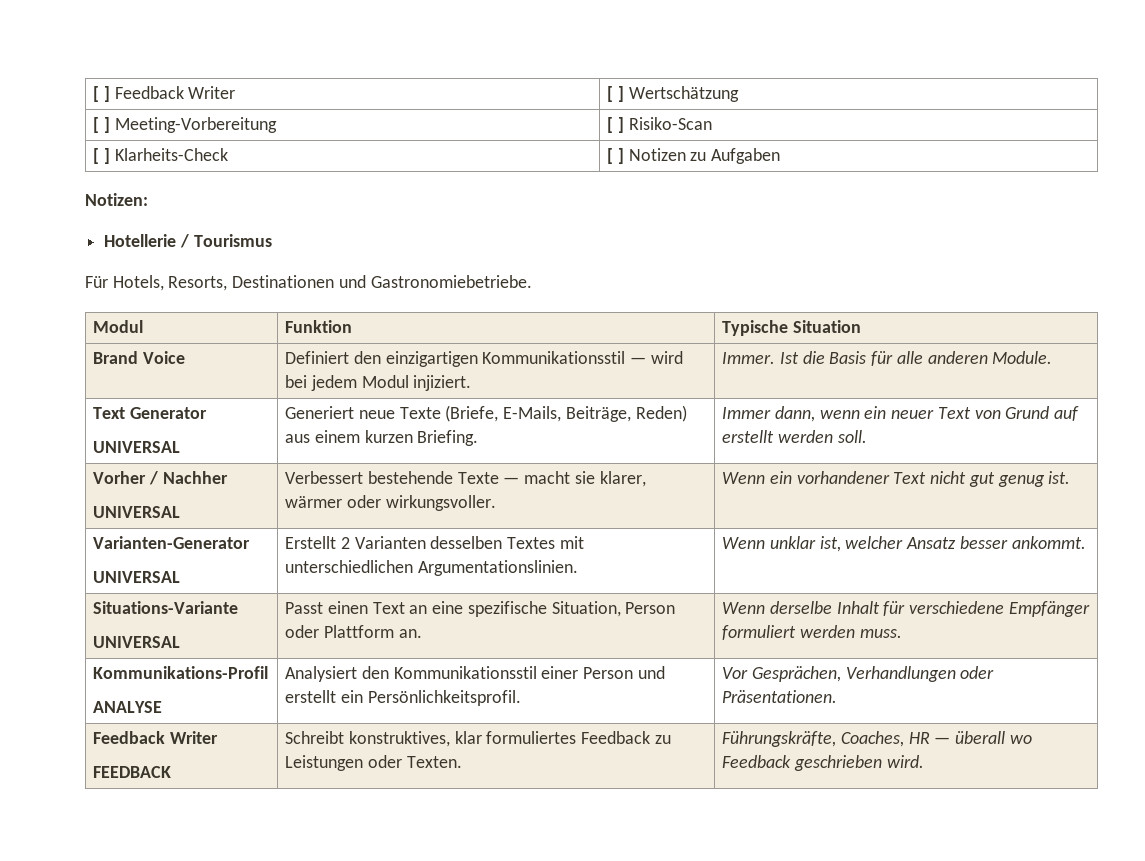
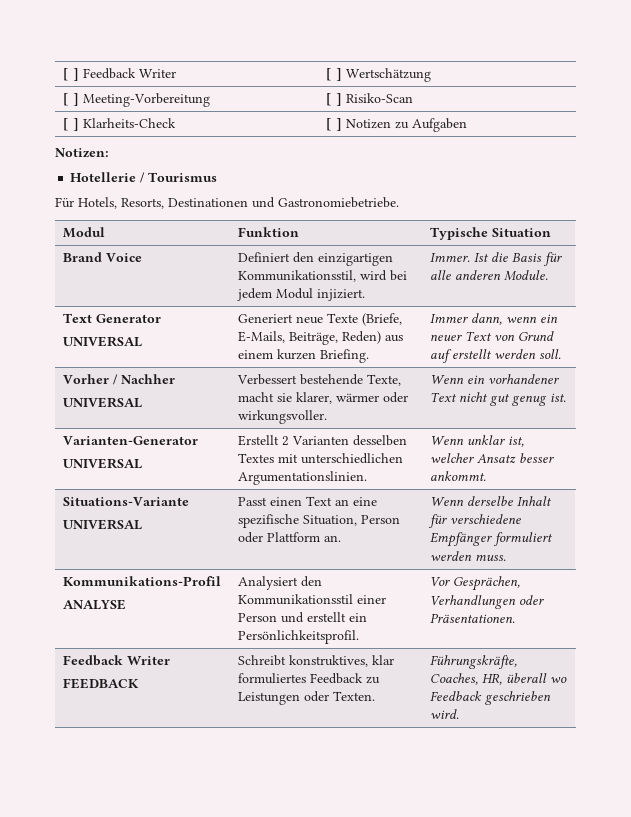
[482,351,647,364] Kommunikationsstil — -> [238,270,357,282] Kommunikationsstil,
[457,472,520,484] Texte — -> [367,374,402,386] Texte,
[908,732,951,744] HR — -> [482,673,503,685] HR,

